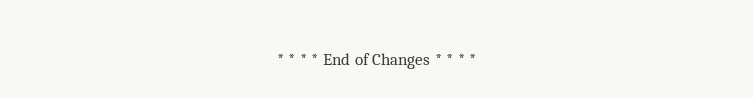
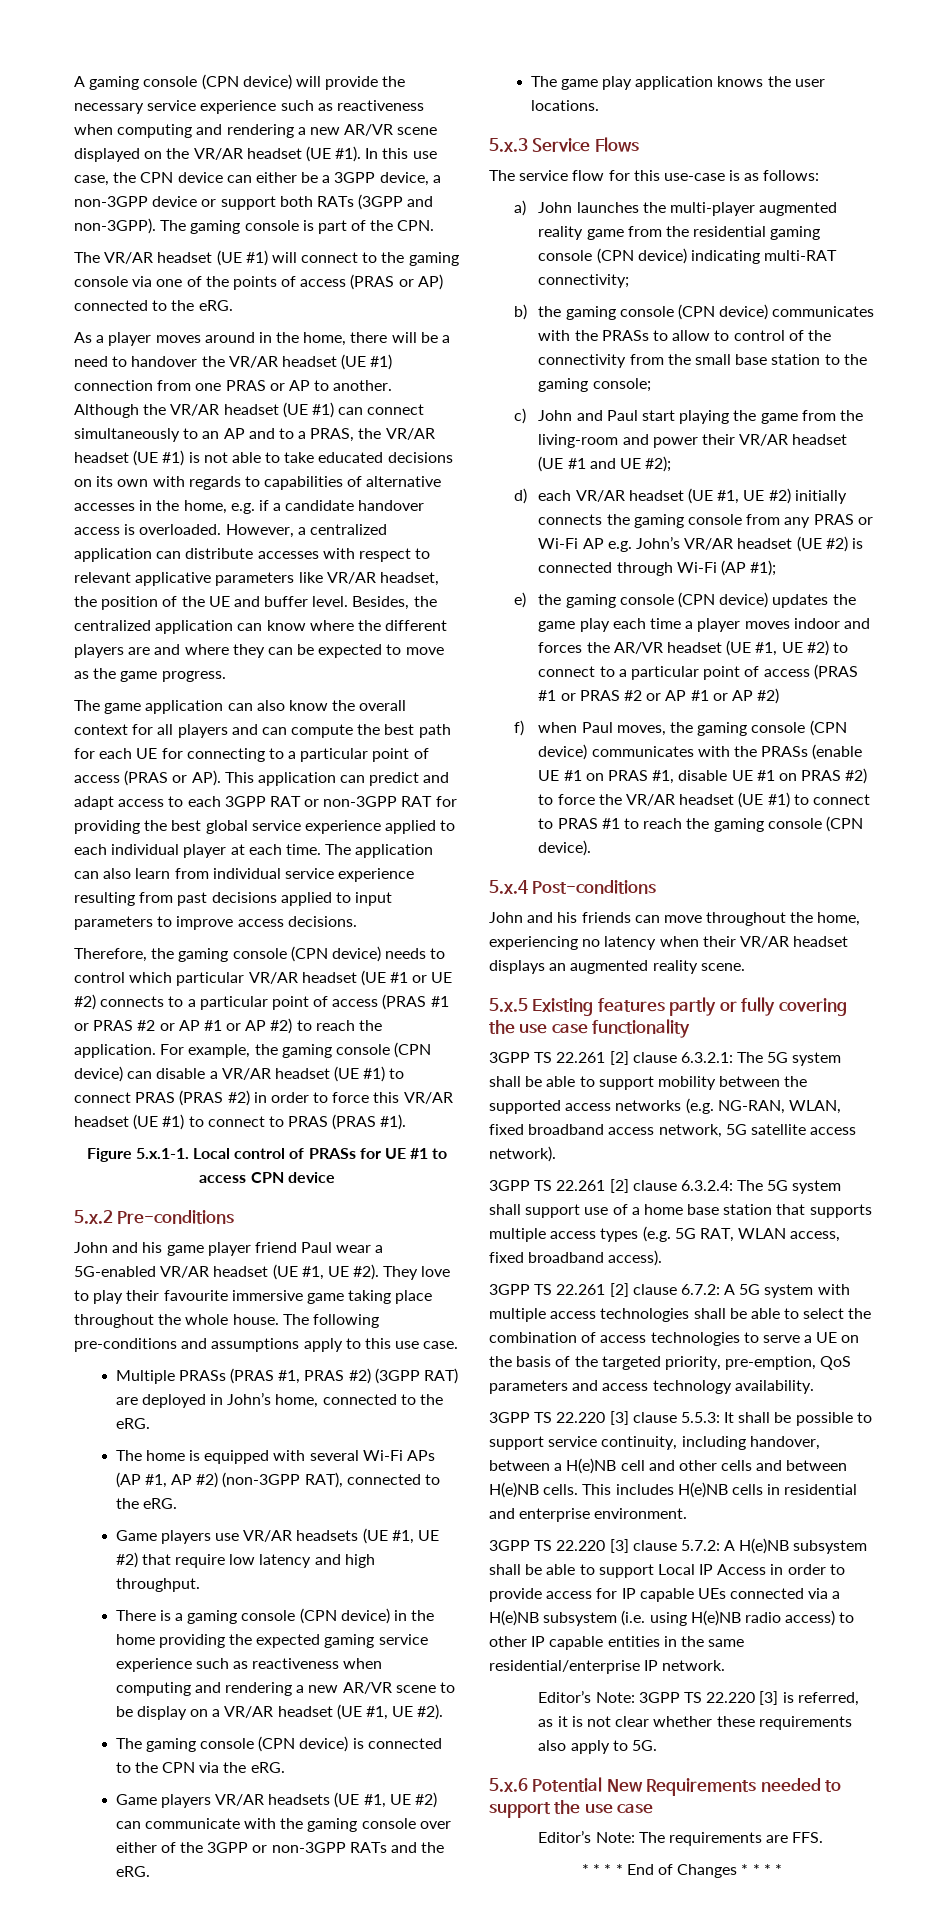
(276, 59) none -> [74,74,406,90] [74,100,424,114] [74,124,438,138] [74,146,437,162] [74,172,441,186] [74,194,434,210] [74,218,435,234] [74,250,459,266] [74,274,443,290] [74,300,233,311] [74,332,451,346] [74,354,393,370] [74,380,393,391] [74,402,425,418] [74,428,435,442] [74,450,453,466] [74,476,442,490] [74,500,425,514] [74,524,387,538] [74,548,431,562] [74,572,439,586] [74,596,437,610] [74,620,448,634] [74,644,444,658] [74,668,226,682] [74,700,407,714] [74,724,451,738] [74,748,429,762] [74,770,450,786] [74,796,457,810] [74,820,456,834] [74,844,434,858] [74,868,415,882] [74,892,393,906] [74,916,357,930] [74,946,446,962] [74,970,453,986] [74,994,449,1010] [74,1018,383,1034] [74,1042,432,1058] [74,1066,405,1082] [74,1090,453,1106] [74,1114,407,1130] [86,1148,448,1162] [199,1172,335,1183] [74,1210,235,1224] [74,1242,384,1256] [74,1264,451,1280] [74,1290,433,1304] [74,1314,379,1328] [74,1338,459,1352] [115,1368,459,1384] [115,1392,444,1408] [115,1418,150,1429] [115,1450,436,1464] [115,1472,441,1488] [115,1498,177,1509] [115,1528,440,1544] [115,1552,375,1568] [115,1578,200,1592] [115,1608,435,1624] [115,1634,428,1648] [115,1658,383,1672] [115,1682,456,1696] [115,1704,444,1720] [115,1736,442,1752] [115,1762,285,1773] [115,1792,438,1808] [115,1818,451,1832] [115,1842,445,1853] [115,1866,150,1877] [530,76,825,90] [530,100,599,111] [489,137,639,152] [489,170,820,181] [513,200,838,216] [538,226,821,240] [538,248,838,264] [538,274,630,288] [513,304,875,320] [538,330,831,341] [538,354,867,368] [538,378,651,392] [513,408,863,424] [538,434,848,448] [538,456,672,472] [513,488,847,504] [538,514,873,528] [538,536,863,552] [538,560,777,576] [513,592,856,608] [538,618,870,632] [538,640,848,656] [538,664,858,680] [538,688,780,704] [513,720,847,736] [538,744,863,760] [538,768,868,784] [538,792,870,808] [538,816,863,832] [538,840,592,856] [489,880,657,894] [489,912,861,926] [489,936,849,950] [489,960,745,974] [489,997,847,1016] [489,1019,691,1038] [489,1051,842,1066] [489,1076,808,1090] [489,1098,841,1114] [489,1124,857,1138] [489,1146,556,1162] [489,1179,842,1194] [489,1204,872,1218] [489,1226,841,1242] [489,1250,663,1266] [489,1283,850,1298] [489,1308,872,1322] [489,1332,860,1346] [489,1356,852,1370] [489,1380,814,1394] [489,1411,872,1426] [489,1436,820,1450] [489,1458,848,1474] [489,1482,858,1498] [489,1508,688,1522] [489,1538,868,1554] [489,1564,845,1578] [489,1588,841,1602] [489,1610,855,1626] [489,1636,745,1650] [489,1660,726,1674] [538,1690,859,1706] [538,1716,852,1730] [538,1740,657,1754] [489,1777,842,1796] [489,1800,654,1818] [538,1830,824,1846] A gaming console (CPN device) will provide the necessary service experience such as reactiveness when computing and rendering a new AR/VR scene displayed on the VR/AR headset (UE #1). In this use case, the CPN device can either be a 3GPP device, a non-3GPP device or support both RATs (3GPP and non-3GPP). The gaming console is part of the CPN. // The VR/AR headset (UE #1) will connect to the gaming console via one of the points of access (PRAS or AP) connected to the eRG. // As a player moves around in the home, there will be a need to handover the VR/AR headset (UE #1) connection from one PRAS or AP to another. Although the VR/AR headset (UE #1) can connect simultaneously to an AP and to a PRAS, the VR/AR headset (UE #1) is not able to take educated decisions on its own with regards to capabilities of alternative accesses in the home, e.g. if a candidate handover access is overloaded. However, a centralized application can distribute accesses with respect to relevant applicative parameters like VR/AR headset, the position of the UE and buffer level. Besides, the centralized application can know where the different players are and where they can be expected to move as the game progress. // The game application can also know the overall context for all players and can compute the best path for each UE for connecting to a particular point of access (PRAS or AP). This application can predict and adapt access to each 3GPP RAT or non-3GPP RAT for providing the best global service experience applied to each individual player at each time. The application can also learn from individual service experience resulting from past decisions applied to input parameters to improve access decisions. // Therefore, the gaming console (CPN device) needs to control which particular VR/AR headset (UE #1 or UE #2) connects to a particular point of access (PRAS #1 or PRAS #2 or AP #1 or AP #2) to reach the application. For example, the gaming console (CPN device) can disable a VR/AR headset (UE #1) to connect PRAS (PRAS #2) in order to force this VR/AR headset (UE #1) to connect to PRAS (PRAS #1). // Figure 5.x.1-1. Local control of PRASs for UE #1 to access CPN device // 5.x.2 Pre-conditions // John and his game player friend Paul wear a 5G-enabled VR/AR headset (UE #1, UE #2). They love to play their favourite immersive game taking place throughout the whole house. The following pre-conditions and assumptions apply to this use case. // Multiple PRASs (PRAS #1, PRAS #2) (3GPP RAT) are deployed in John’s home, connected to the eRG. // The home is equipped with several Wi-Fi APs (AP #1, AP #2) (non-3GPP RAT), connected to the eRG. // Game players use VR/AR headsets (UE #1, UE #2) that require low latency and high throughput. // There is a gaming console (CPN device) in the home providing the expected gaming service experience such as reactiveness when computing and rendering a new AR/VR scene to be display on a VR/AR headset (UE #1, UE #2). // The gaming console (CPN device) is connected to the CPN via the eRG. // Game players VR/AR headsets (UE #1, UE #2) can communicate with the gaming console over either of the 3GPP or non-3GPP RATs and the eRG. // The game play application knows the user locations. // 5.x.3 Service Flows // The service flow for this use-case is as follows: // a) John launches the multi-player augmented reality game from the residential gaming console (CPN device) indicating multi-RAT connectivity; // b) the gaming console (CPN device) communicates with the PRASs to allow to control of the connectivity from the small base station to the gaming console; // c) John and Paul start playing the game from the living-room and power their VR/AR headset (UE #1 and UE #2); // d) each VR/AR headset (UE #1, UE #2) initially connects the gaming console from any PRAS or Wi-Fi AP e.g. John’s VR/AR headset (UE #2) is connected through Wi-Fi (AP #1); // e) the gaming console (CPN device) updates the game play each time a player moves indoor and forces the AR/VR headset (UE #1, UE #2) to connect to a particular point of access (PRAS #1 or PRAS #2 or AP #1 or AP #2) // f) when Paul moves, the gaming console (CPN device) communicates with the PRASs (enable UE #1 on PRAS #1, disable UE #1 on PRAS #2) to force the VR/AR headset (UE #1) to connect to PRAS #1 to reach the gaming console (CPN device). // 5.x.4 Post-conditions // John and his friends can move throughout the home, experiencing no latency when their VR/AR headset displays an augmented reality scene. // 5.x.5 Existing features partly or fully covering the use case functionality // 3GPP TS 22.261 [2] clause 6.3.2.1: The 5G system shall be able to support mobility between the supported access networks (e.g. NG-RAN, WLAN, fixed broadband access network, 5G satellite access network). // 3GPP TS 22.261 [2] clause 6.3.2.4: The 5G system shall support use of a home base station that supports multiple access types (e.g. 5G RAT, WLAN access, fixed broadband access). // 3GPP TS 22.261 [2] clause 6.7.2: A 5G system with multiple access technologies shall be able to select the combination of access technologies to serve a UE on the basis of the targeted priority, pre-emption, QoS parameters and access technology availability. // 3GPP TS 22.220 [3] clause 5.5.3: It shall be possible to support service continuity, including handover, between a H(e)NB cell and other cells and between H(e)NB cells. This includes H(e)NB cells in residential and enterprise environment. // 3GPP TS 22.220 [3] clause 5.7.2: A H(e)NB subsystem shall be able to support Local IP Access in order to provide access for IP capable UEs connected via a H(e)NB subsystem (i.e. using H(e)NB radio access) to other IP capable entities in the same residential/enterprise IP network. // Editor’s Note: 3GPP TS 22.220 [3] is referred, as it is not clear whether these requirements also apply to 5G. // 5.x.6 Potential New Requirements needed to support the use case // Editor’s Note: The requirements are FFS. //

